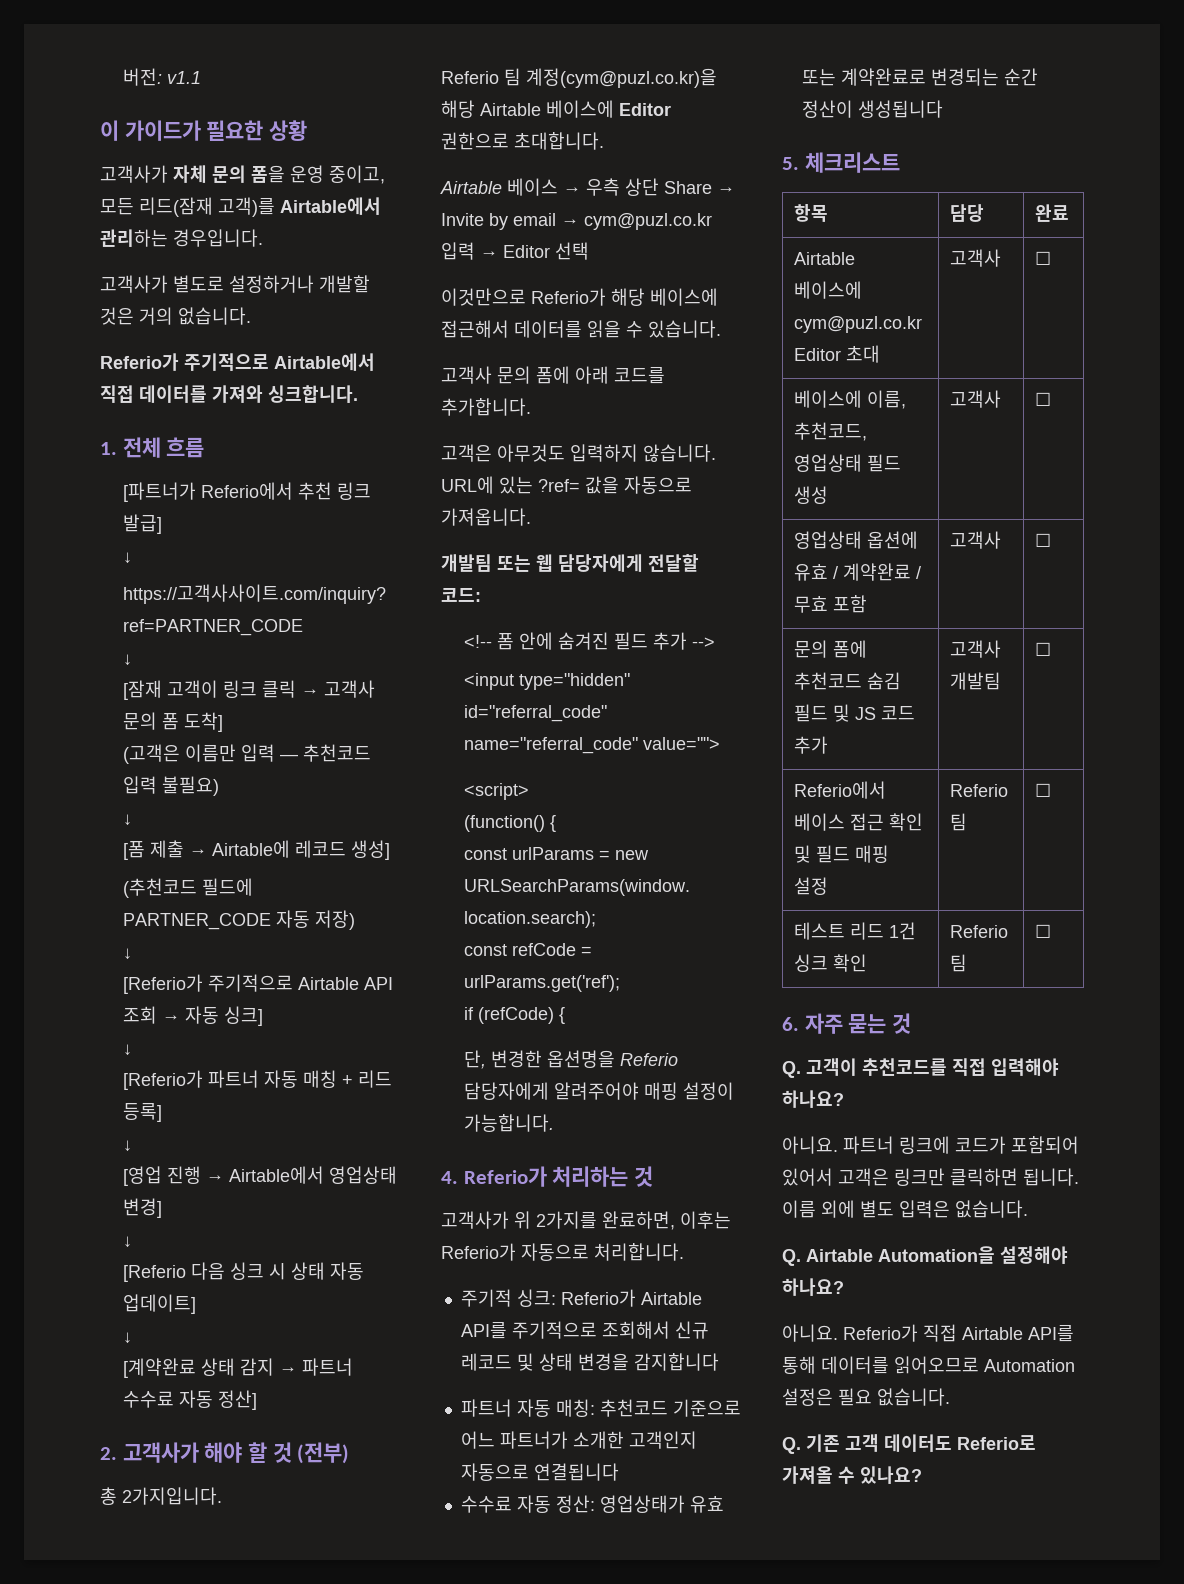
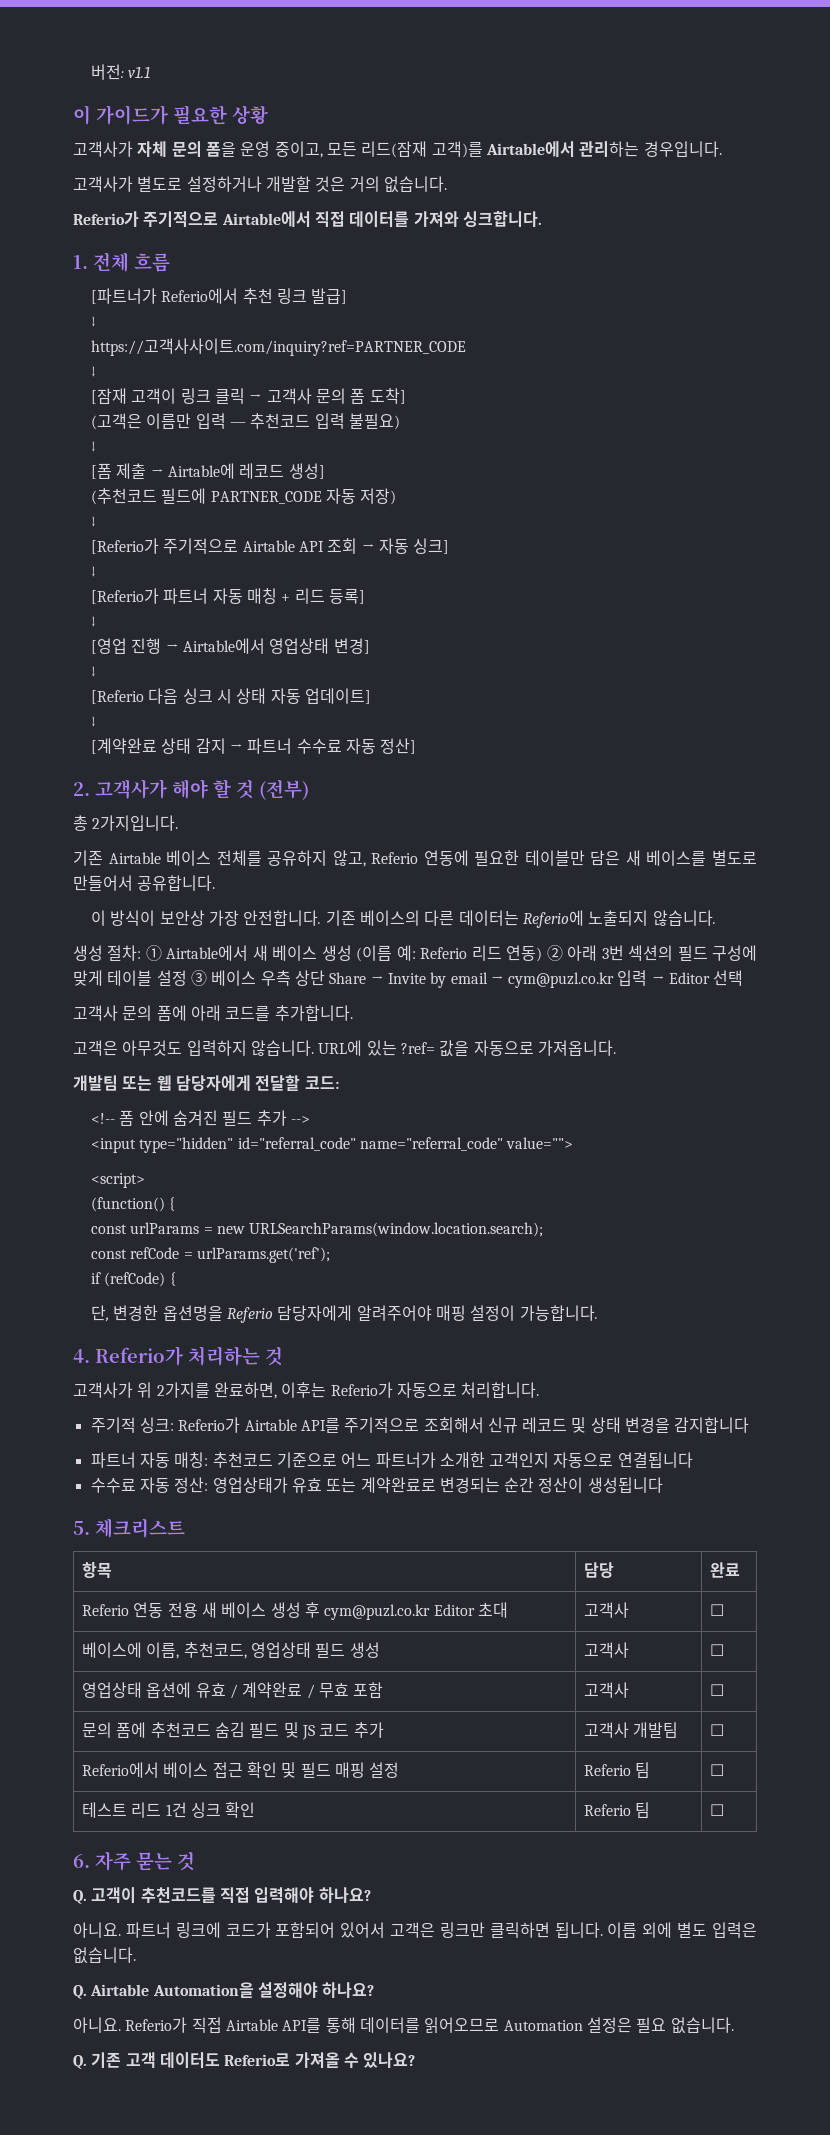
[441,68,717,88] [441,100,671,118] [441,132,604,150] [440,178,581,196] Referio 팀 계정(cym@puzl.co.kr)을 해당 Airtable 베이스에 Editor 권한으로 초대합니다. // Airtable 베이스 → -> [73,850,758,867] [73,875,216,891] [91,910,716,928] [73,945,757,962] [73,970,257,986] 기존 Airtable 베이스 전체를 공유하지 않고, Referio 연동에 필요한 테이블만 담은 새 베이스를 별도로 만들어서 공유합니다. // 이 방식이 보안상 가장 안전합니다. 기존 베이스의 다른 데이터는 Referio에 노출되지 않습니다. // 생성 절차: ① Airtable에서 새 베이스 생성 (이름 예: Referio 리드 연동) ② 아래 3번 섹션의 필드 구성에 맞게 테이블 설정 ③ 베이스
[441,288,718,306] [441,320,721,338] // 이것만으로 Referio가 해당 베이스에 접근해서 데이터를 읽을 수 있습니다. -> (744, 978) none
[794,252,856,265] [794,281,863,299] Airtable 베이스에 -> [82,1602,320,1618] Referio 연동 전용 새 베이스 생성 후

